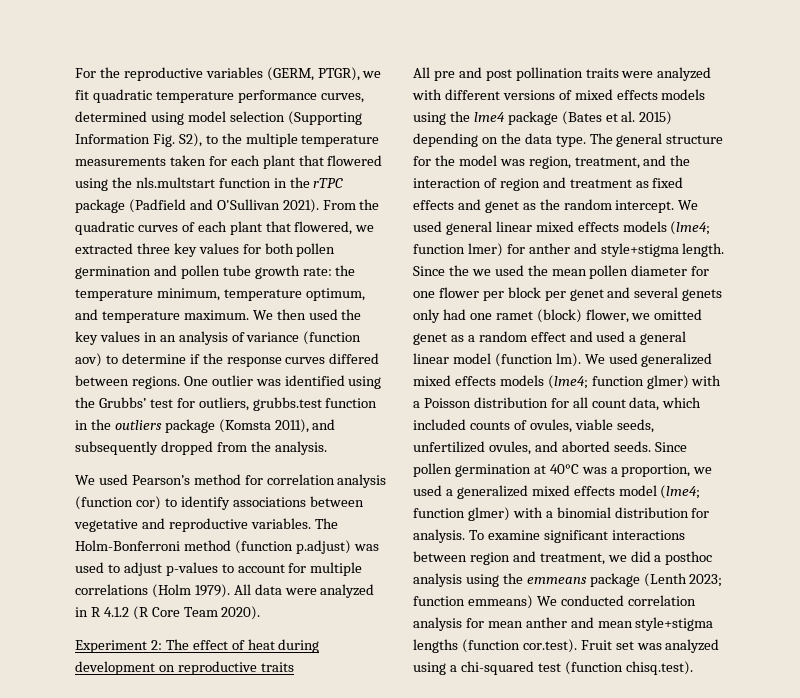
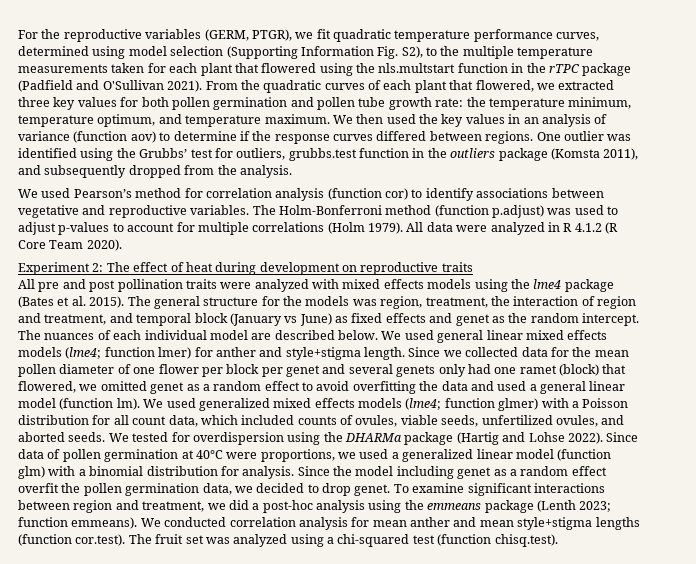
[444,89,572,100] different versions of -> (339, 284) none
[639,111,673,125] [413,133,586,147] 2015) depending on the data type. -> [89,296,125,308] 2015).
[458,155,497,166] model -> [305,296,350,306] models
[643,155,667,166] and -> (488, 302) none
[569,179,632,188] treatment -> [44,313,332,326] treatment, and temporal block (January vs June)
(675, 206) none -> [18,330,378,340] The nuances of each individual model are described below.
[448,265,524,276] the we used -> [443,347,569,357] we collected data for
[691,266,710,276] for -> [117,364,131,374] of
[585,309,629,323] flower, -> [602,364,627,374] [18,381,76,393] that flowered,
(566, 337) none -> [302,381,468,394] to avoid overfitting the data
[654,442,687,452] Since -> [108,432,639,445] [18,449,61,459] We tested for overdispersion using the DHARMa package (Hartig and Lohse 2022). Since data of
[581,464,691,477] was a proportion, -> [226,449,335,462] were proportions,
[531,485,701,499] [413,507,510,521] mixed effects model (lme4; function glmer) -> [476,449,612,461] [18,466,45,479] linear model (function glm)
(465, 536) none -> [297,466,607,479] [18,483,391,496] Since the model including genet as a random effect overfit the pollen germination data, we decided to drop genet.
[665,551,713,565] posthoc -> [262,500,313,513] post-hoc
[467,595,533,609] emmeans) -> [71,517,138,529] emmeans).
[580,640,612,650] Fruit -> [128,534,184,544] The fruit

